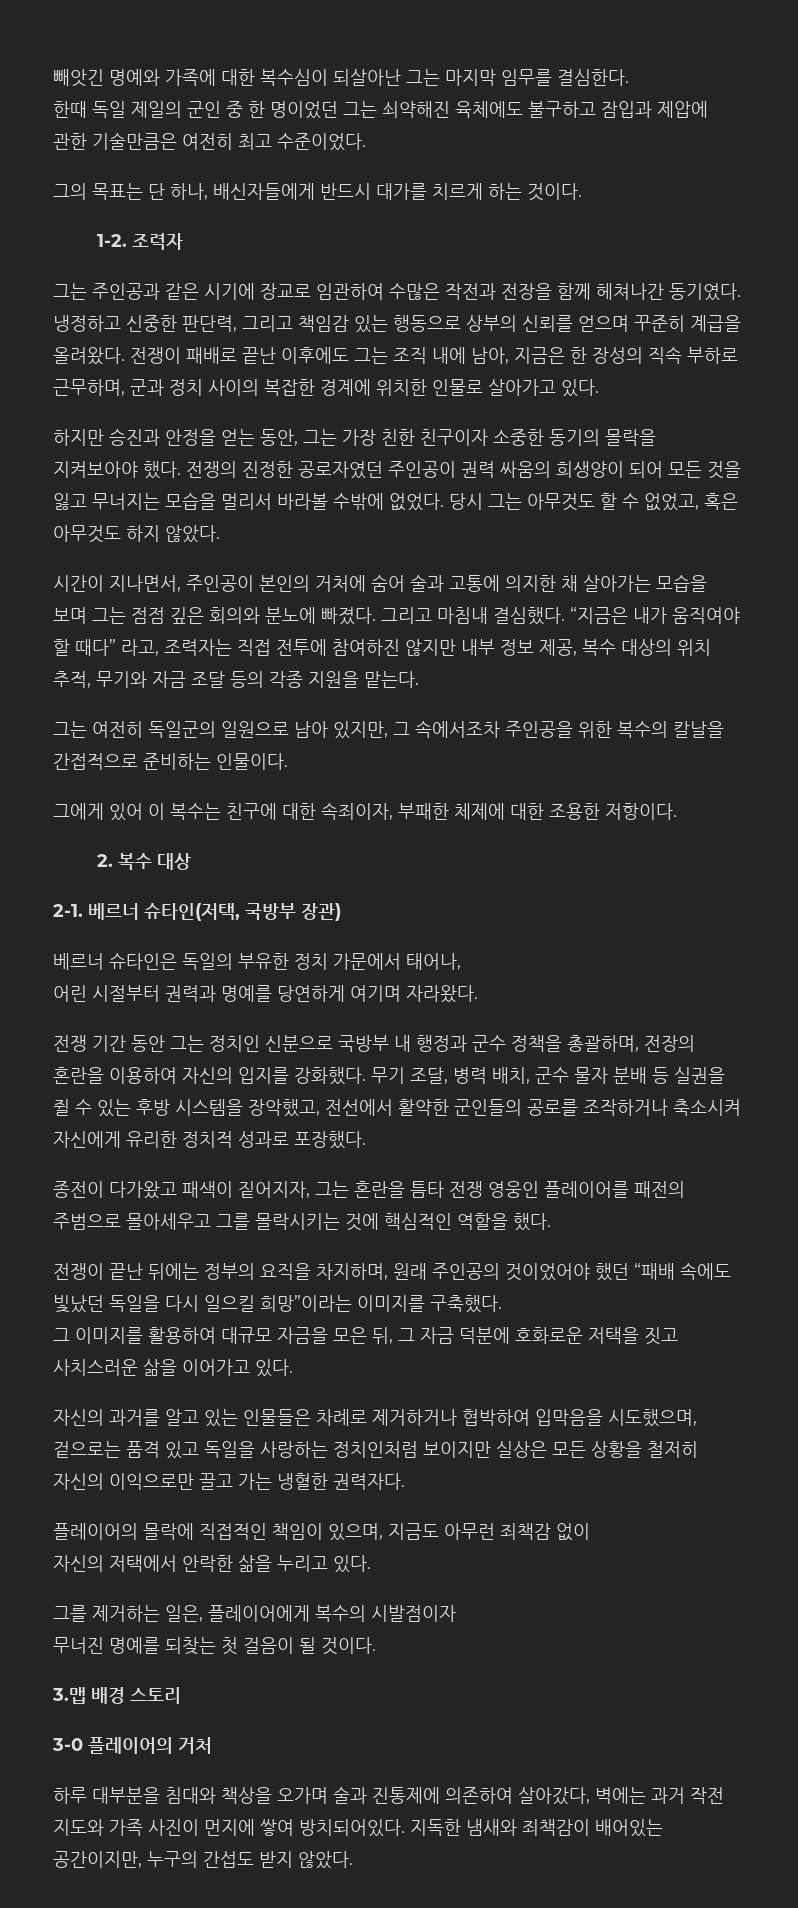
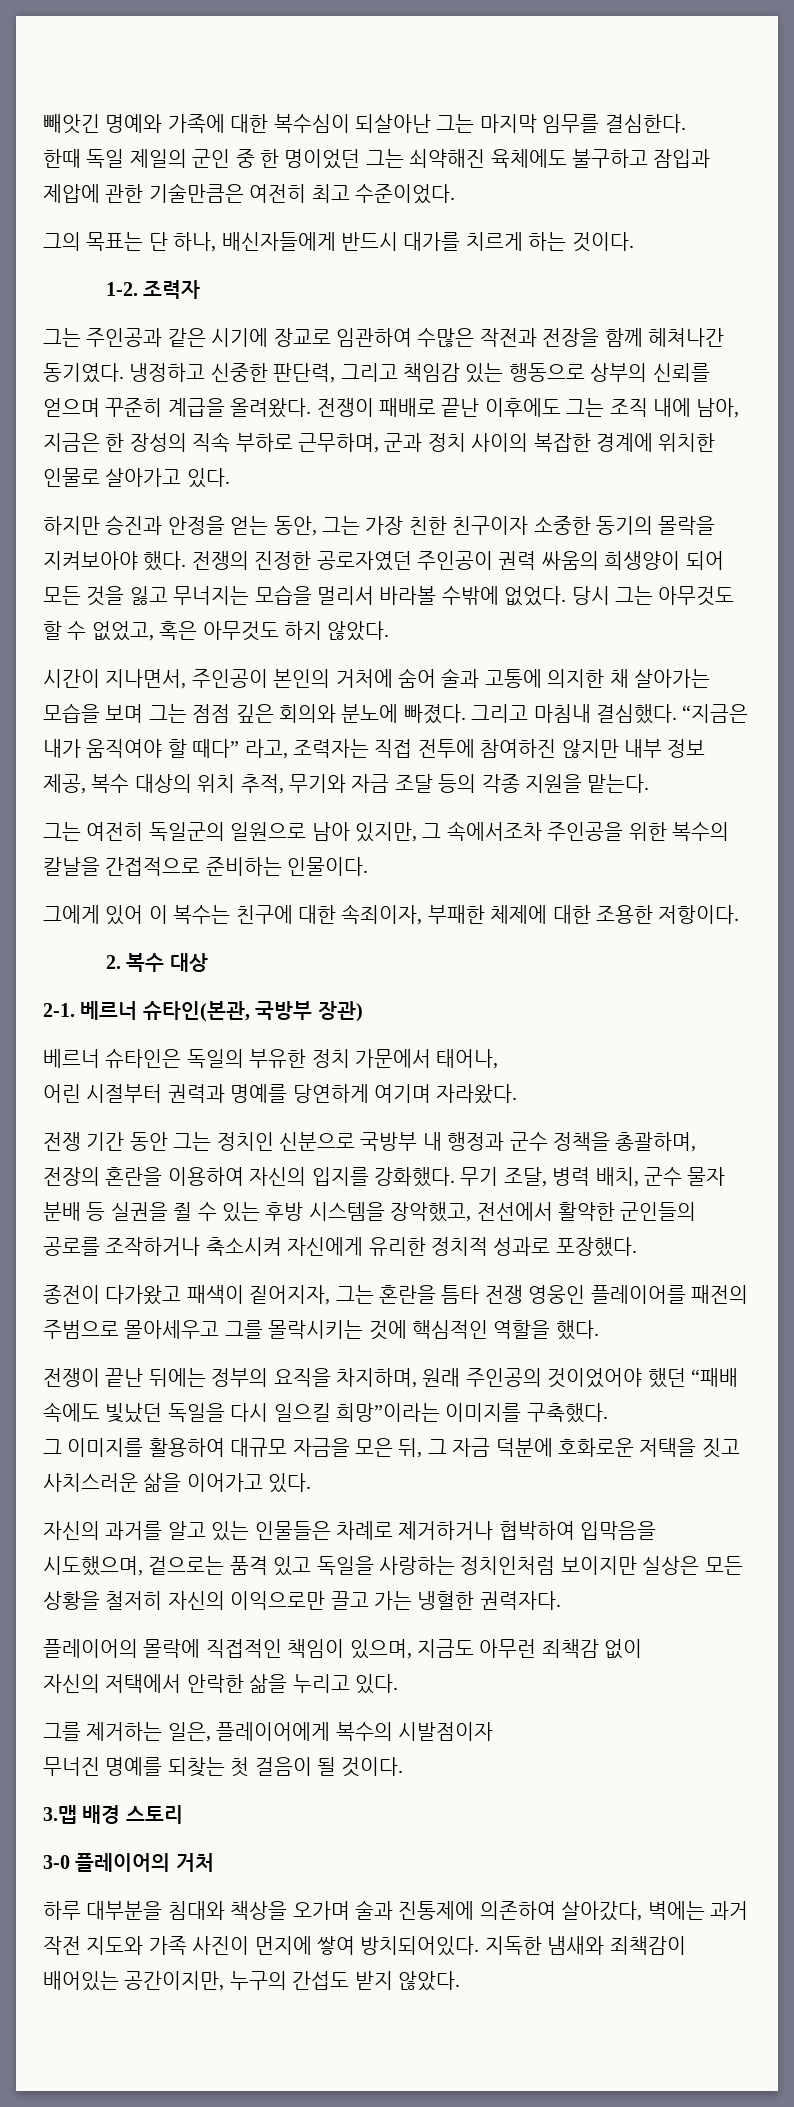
[144,903,240,921] 슈타인(저택, -> [142,1001,250,1022] 슈타인(본관,

